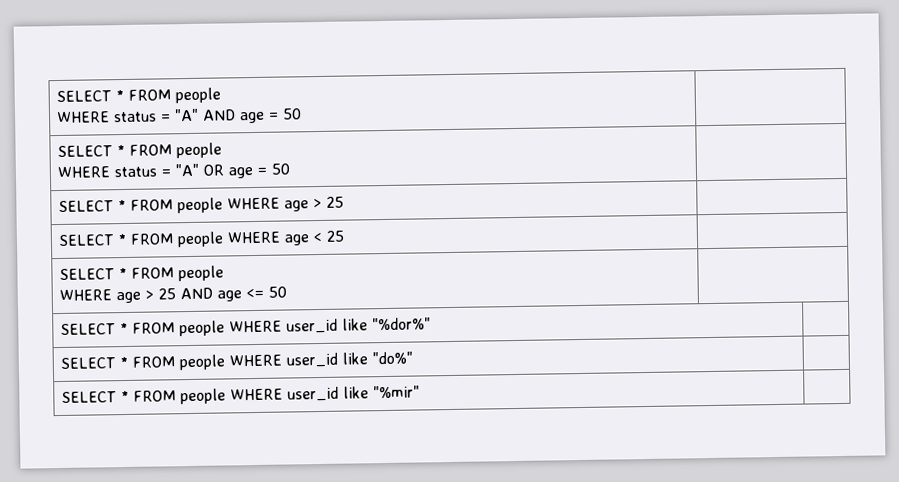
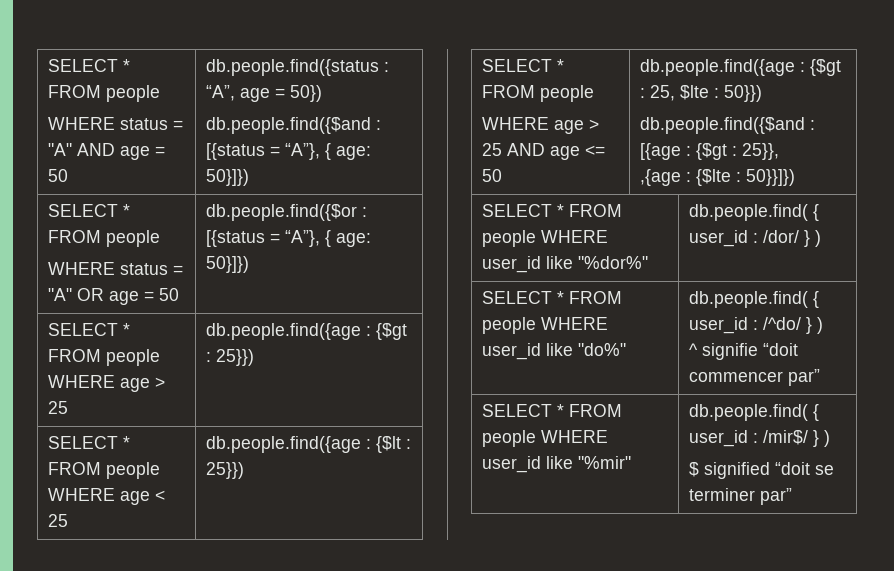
(302, 114) none -> [206,59,390,76] [206,85,323,102] [206,117,382,134] [206,143,372,160] [206,169,250,186] db.people.find({status : “A”, age = 50}) // db.people.find({$and : [{status = “A”}, { age: 50}]})
(290, 169) none -> [206,204,368,221] [206,230,372,247] [206,256,250,273] db.people.find({$or : [{status = “A”}, { age: 50}]})
(344, 202) none -> [206,323,408,340] [206,349,255,366] db.people.find({age : {$gt : 25}})
(344, 236) none -> [206,436,412,453] [206,462,245,479] db.people.find({age : {$lt : 25}})
(287, 292) none -> [640,59,842,76] [640,85,763,102] [640,117,816,134] [640,143,780,160] [640,169,796,186] db.people.find({age : {$gt : 25, $lte : 50}}) // db.people.find({$and : [{age : {$gt : 25}}, // ,{age : {$lte : 50}}]})
(431, 324) none -> [689,204,820,221] [689,230,822,247] db.people.find( { user_id : /dor/ } )
(413, 358) none -> [689,291,820,308] [689,317,824,334] [689,343,799,360] [689,369,821,386] db.people.find( { user_id : /^do/ } ) // ^ signifie “doit commencer par”
(420, 392) none -> [689,404,820,421] [689,430,831,447] [689,462,835,479] [689,488,793,505] db.people.find( { user_id : /mir$/ } ) // $ signified “doit se terminer par”

